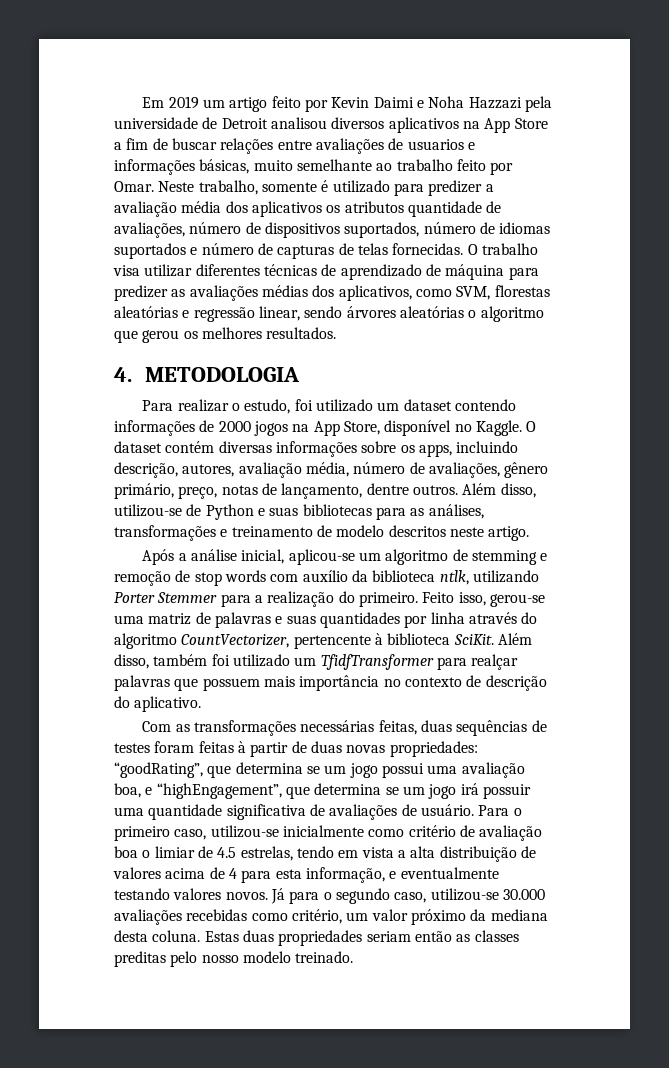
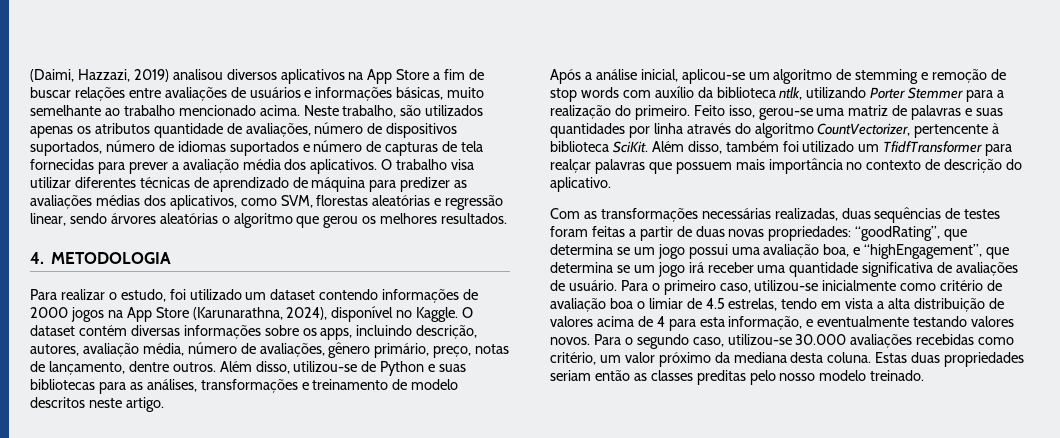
[142,96,552,112] [114,117,268,129] Em 2019 um artigo feito por Kevin Daimi e Noha Hazzazi pela universidade de Detroit -> [30,69,169,82] (Daimi, Hazzazi, 2019)
[407,139,464,150] usuarios -> [249,87,301,98] usuários
[456,159,514,175] [114,180,494,196] [114,201,322,217] feito por Omar. Neste trabalho, somente é utilizado para predizer a avaliação média dos aplicativos -> [178,105,484,118] [30,126,73,138] mencionado acima. Neste trabalho, são utilizados apenas
[357,243,464,255] telas fornecidas. -> [461,141,484,152] [30,159,378,174] tela fornecidas para prever a avaliação média dos aplicativos.
[343,421,380,435] Store, -> [155,307,328,320] Store (Karunarathna, 2024),
[378,720,417,735] feitas, -> [774,208,838,221] realizadas,
[237,741,246,753] à -> [628,229,636,237] a
[482,784,531,799] possuir -> [707,262,754,273] receber
[270,888,320,904] Já para -> [593,334,621,345] Para

